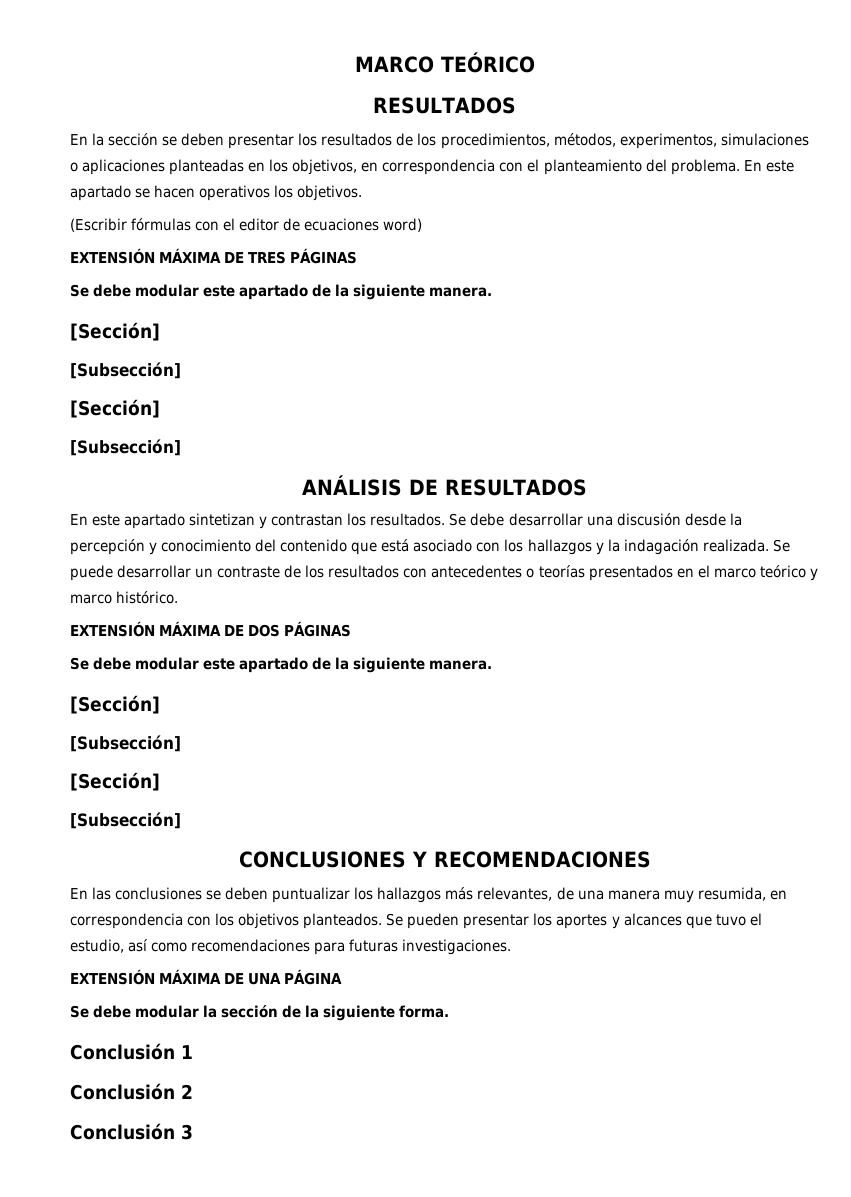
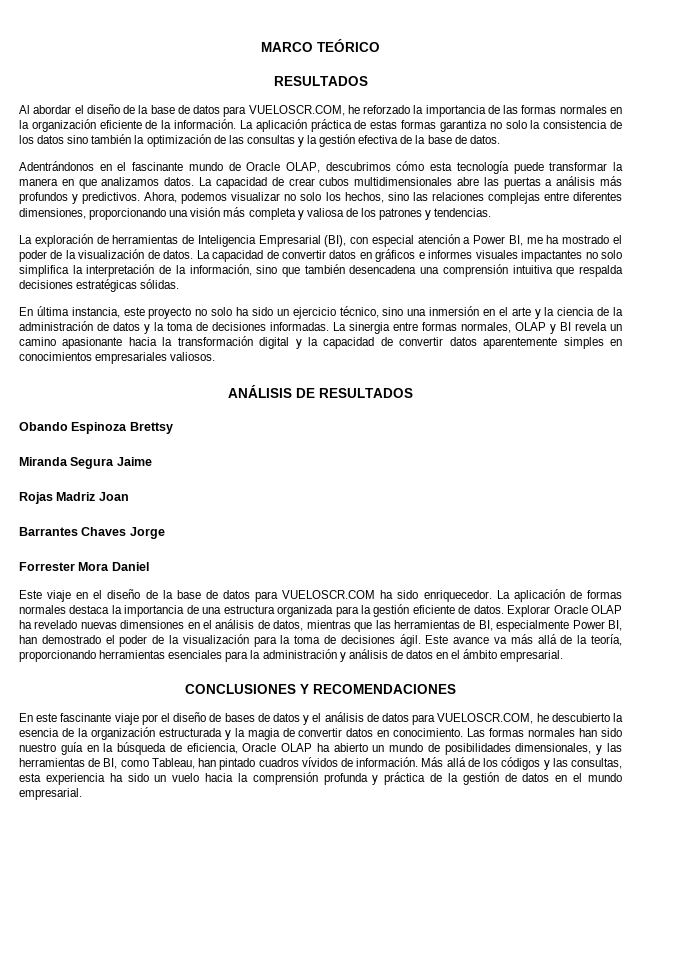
[70,133,809,149] [70,159,794,175] [70,185,363,201] [70,218,423,232] [70,248,358,264] [70,284,493,300] [70,322,160,341] [70,362,181,379] [70,399,160,418] [70,439,181,456] [301,475,588,496] [70,513,742,529] [70,539,790,555] [70,565,818,581] [70,591,179,604] [70,621,352,637] [70,657,493,673] [70,695,160,714] [70,735,181,752] [70,772,160,791] [70,812,181,829] [238,851,651,868] [70,887,787,903] [70,913,762,929] [70,939,512,955] [70,969,343,985] [70,1005,450,1021] [70,1043,193,1060] [70,1083,193,1100] [70,1123,193,1140] En la sección se deben presentar los resultados de los procedimientos, métodos, experimentos, simulaciones o aplicaciones planteadas en los objetivos, en correspondencia con el planteamiento del problema. En este apartado se hacen operativos los objetivos. // (Escribir fórmulas con el editor de ecuaciones word) // EXTENSIÓN MÁXIMA DE TRES PÁGINAS // Se debe modular este apartado de la siguiente manera. // [Sección] // [Subsección] // [Sección] // [Subsección] // ANÁLISIS DE RESULTADOS // En este apartado sintetizan y contrastan los resultados. Se debe desarrollar una discusión desde la percepción y conocimiento del contenido que está asociado con los hallazgos y la indagación realizada. Se puede desarrollar un contraste de los resultados con antecedentes o teorías presentados en el marco teórico y marco histórico. // EXTENSIÓN MÁXIMA DE DOS PÁGINAS // Se debe modular este apartado de la siguiente manera. // [Sección] // [Subsección] // [Sección] // [Subsección] // CONCLUSIONES Y RECOMENDACIONES // En las conclusiones se deben puntualizar los hallazgos más relevantes, de una manera muy resumida, en correspondencia con los objetivos planteados. Se pueden presentar los aportes y alcances que tuvo el estudio, así como recomendaciones para futuras investigaciones. // EXTENSIÓN MÁXIMA DE UNA PÁGINA // Se debe modular la sección de la siguiente forma. // Conclusión 1 // Conclusión 2 // Conclusión 3 -> [19,104,622,117] [19,119,622,132] [19,134,500,147] [19,161,623,174] [19,176,622,189] [19,192,622,204] [19,207,492,220] [19,234,622,247] [19,249,623,262] [19,264,623,277] [19,279,180,292] [19,306,624,319] [19,321,622,334] [19,336,623,349] [19,352,216,364] [228,385,413,398] [19,422,173,434] [19,457,152,469] [19,492,129,504] [19,527,165,539] [19,562,149,571] [19,589,622,602] [19,604,622,617] [19,619,622,632] [19,634,622,647] [19,649,564,662] [185,684,456,694] [19,712,623,725] [19,727,622,740] [19,742,622,755] [19,757,622,770] [19,772,623,785] [19,788,82,800] Al abordar el diseño de la base de datos para VUELOSCR.COM, he reforzado la importancia de las formas normales en la organización eficiente de la información. La aplicación práctica de estas formas garantiza no solo la consistencia de los datos sino también la optimización de las consultas y la gestión efectiva de la base de datos. // Adentrándonos en el fascinante mundo de Oracle OLAP, descubrimos cómo esta tecnología puede transformar la manera en que analizamos datos. La capacidad de crear cubos multidimensionales abre las puertas a análisis más profundos y predictivos. Ahora, podemos visualizar no solo los hechos, sino las relaciones complejas entre diferentes dimensiones, proporcionando una visión más completa y valiosa de los patrones y tendencias. // La exploración de herramientas de Inteligencia Empresarial (BI), con especial atención a Power BI, me ha mostrado el poder de la visualización de datos. La capacidad de convertir datos en gráficos e informes visuales impactantes no solo simplifica la interpretación de la información, sino que también desencadena una comprensión intuitiva que respalda decisiones estratégicas sólidas. // En última instancia, este proyecto no solo ha sido un ejercicio técnico, sino una inmersión en el arte y la ciencia de la administración de datos y la toma de decisiones informadas. La sinergia entre formas normales, OLAP y BI revela un camino apasionante hacia la transformación digital y la capacidad de convertir datos aparentemente simples en conocimientos empresariales valiosos. // ANÁLISIS DE RESULTADOS // Obando Espinoza Brettsy // Miranda Segura Jaime // Rojas Madriz Joan // Barrantes Chaves Jorge // Forrester Mora Daniel // Este viaje en el diseño de la base de datos para VUELOSCR.COM ha sido enriquecedor. La aplicación de formas normales destaca la importancia de una estructura organizada para la gestión eficiente de datos. Explorar Oracle OLAP ha revelado nuevas dimensiones en el análisis de datos, mientras que las herramientas de BI, especialmente Power BI, han demostrado el poder de la visualización para la toma de decisiones ágil. Este avance va más allá de la teoría, proporcionando herramientas esenciales para la administración y análisis de datos en el ámbito empresarial. // CONCLUSIONES Y RECOMENDACIONES // En este fascinante viaje por el diseño de bases de datos y el análisis de datos para VUELOSCR.COM, he descubierto la esencia de la organización estructurada y la magia de convertir datos en conocimiento. Las formas normales han sido nuestro guía en la búsqueda de eficiencia, Oracle OLAP ha abierto un mundo de posibilidades dimensionales, y las herramientas de BI, como Tableau, han pintado cuadros vívidos de información. Más allá de los códigos y las consultas, esta experiencia ha sido un vuelo hacia la comprensión profunda y práctica de la gestión de datos en el mundo empresarial.

